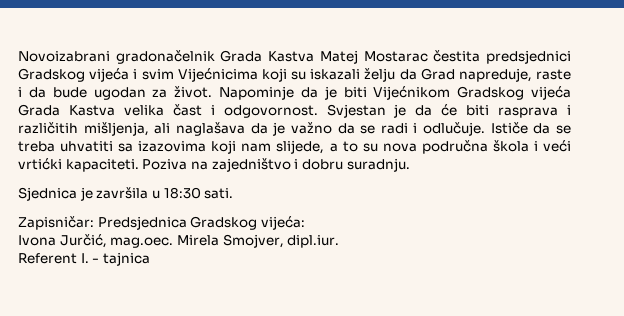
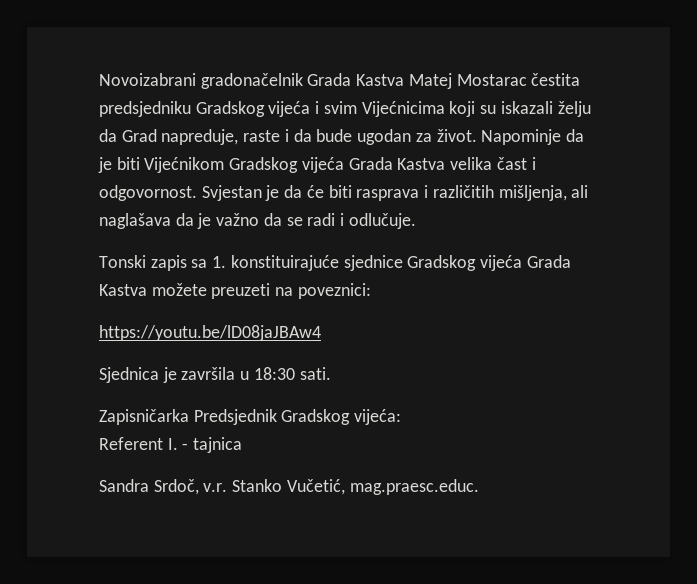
[486,50,571,64] predsjednici -> [99,101,191,117] predsjedniku
[490,122,572,134] [18,140,571,154] [18,158,410,172] Ističe da se treba uhvatiti sa izazovima koji nam slijede, a to su nova područna škola i veći vrtićki kapaciteti. Poziva na zajedništvo i dobru suradnju. -> [99,255,571,271] [99,283,371,299] [99,325,321,341] // Tonski zapis sa 1. konstituirajuće sjednice Gradskog vijeća Grada Kastva možete preuzeti na poveznici: // https://youtu.be/lD08jaJBAw4
[18,216,187,230] Zapisničar: Predsjednica -> [99,409,277,425] Zapisničarka Predsjednik
[18,234,340,248] [18,252,150,266] Ivona Jurčić, mag.oec. Mirela Smojver, dipl.iur. // Referent I. - tajnica -> [99,437,243,453] [99,479,479,495] Referent I. - tajnica // Sandra Srdoč, v.r. Stanko Vučetić, mag.praesc.educ.

